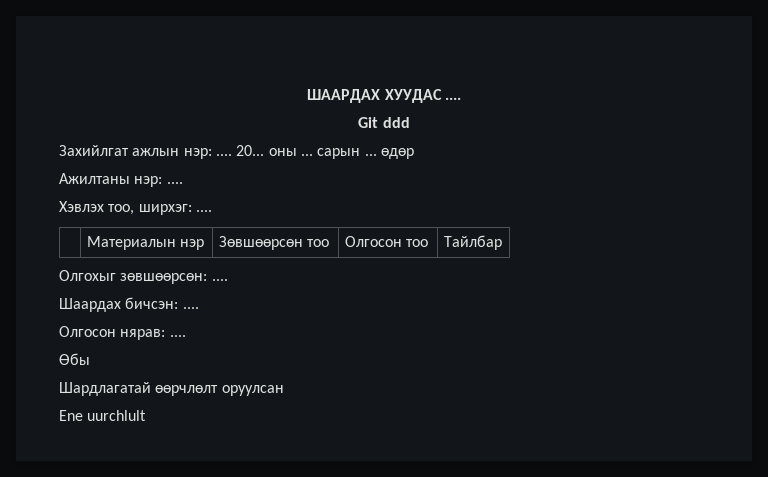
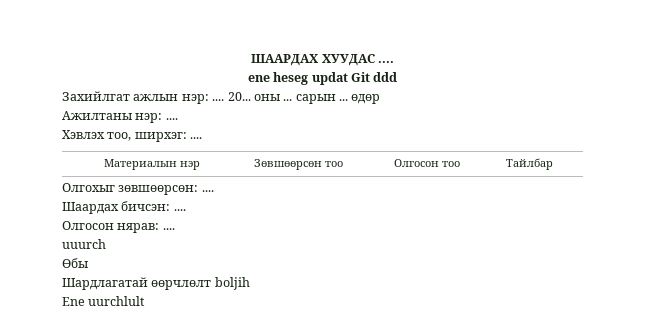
(461, 98) none -> [247,72,348,85] ene heseg updat
(186, 336) none -> [62,239,106,249] // uuurch
[221,385,284,396] оруулсан -> [214,277,250,290] boljih

